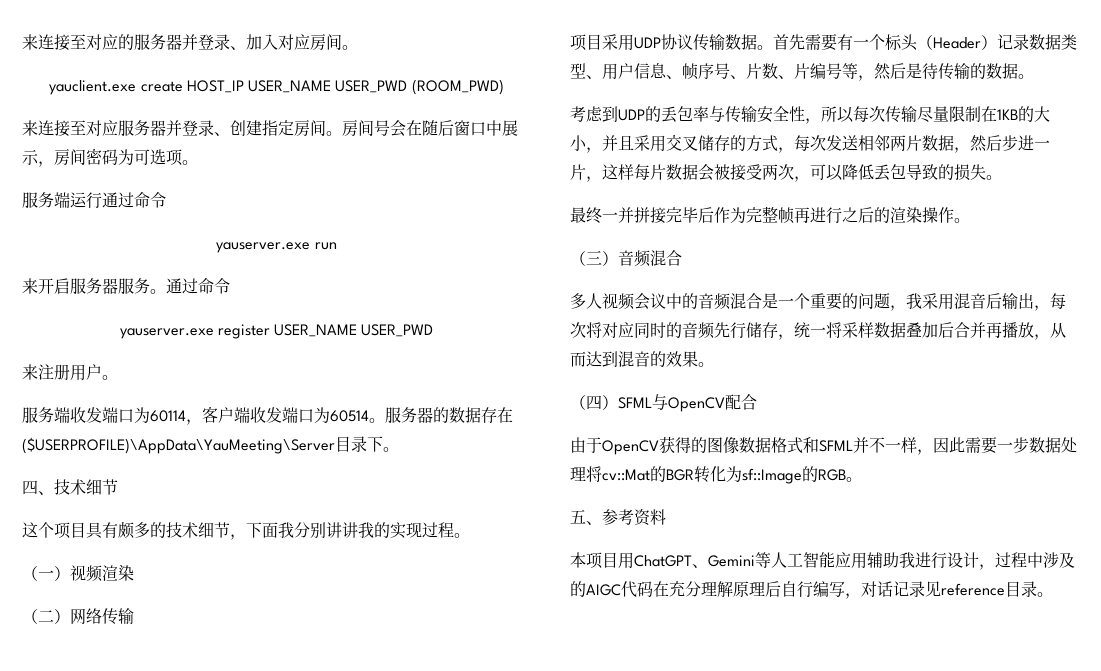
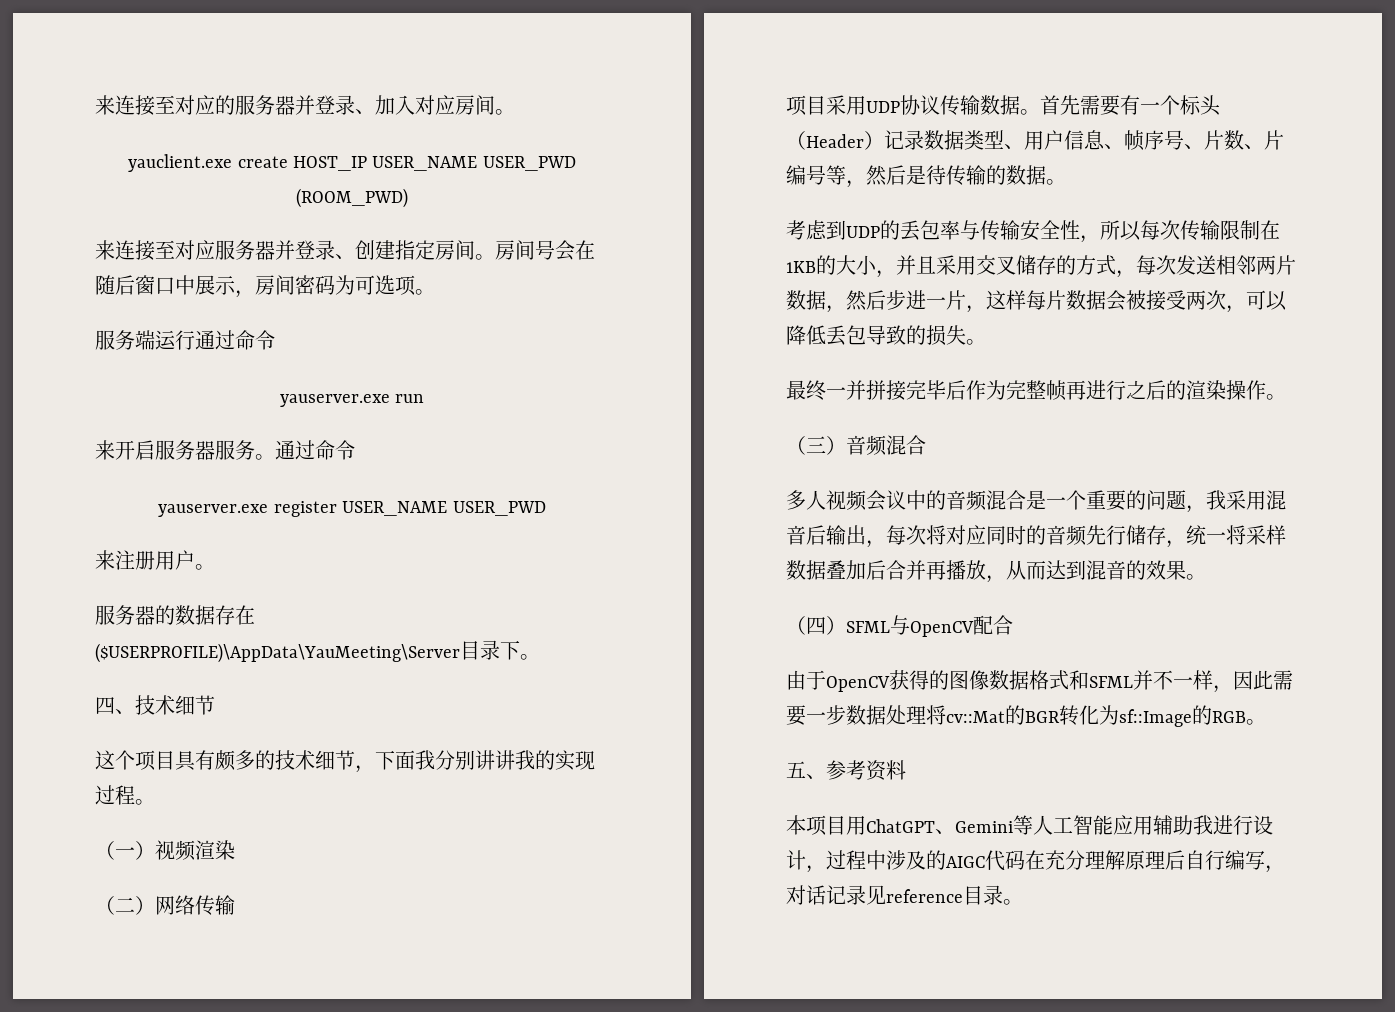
[54,406,417,425] 端收发端口为60114，客户端收发端口为60514。服务 -> (135, 615) none
[917,106,949,123] 尽量 -> (1220, 230) none

